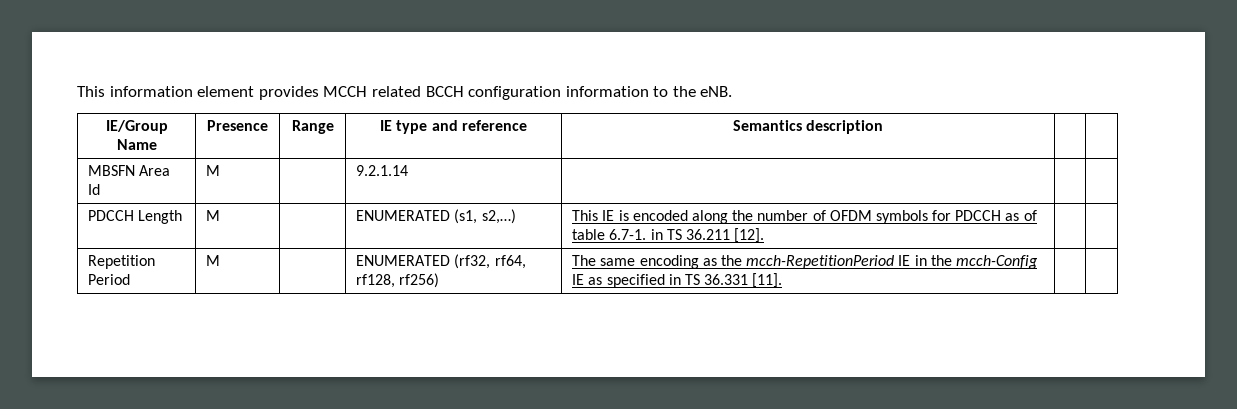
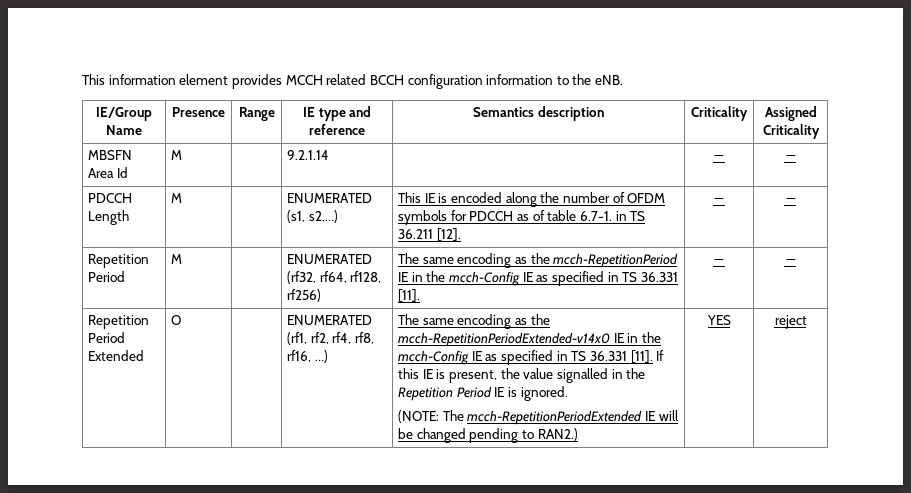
(884, 127) | -> [691,106,748,121] [764,106,817,121] [762,124,820,139] Criticality | Assigned Criticality
(409, 170) | -> [713,155,725,160] [784,155,797,160] − | −
(765, 235) | -> [713,198,725,203] [784,198,797,203] − | −
(783, 280) | -> [713,259,725,264] [784,259,797,264] [88,315,150,329] [88,332,126,343] [88,350,145,361] [171,315,182,325] [287,315,373,325] [287,332,375,345] [287,350,328,363] [398,314,550,329] [398,332,662,347] [398,350,665,365] [398,368,646,383] [398,386,568,401] [398,410,679,425] [398,428,578,443] [706,315,731,325] [774,315,807,329] − | − // Repetition Period Extended | O | | ENUMERATED (rf1, rf2, rf4, rf8, rf16, …) | The same encoding as the mcch-RepetitionPeriodExtended-v14x0 IE in the mcch-Config IE as specified in TS 36.331 [11]. If this IE is present, the value signalled in the Repetition Period IE is ignored. // (NOTE: The mcch-RepetitionPeriodExtended IE will be changed pending to RAN2.) | YES | reject

